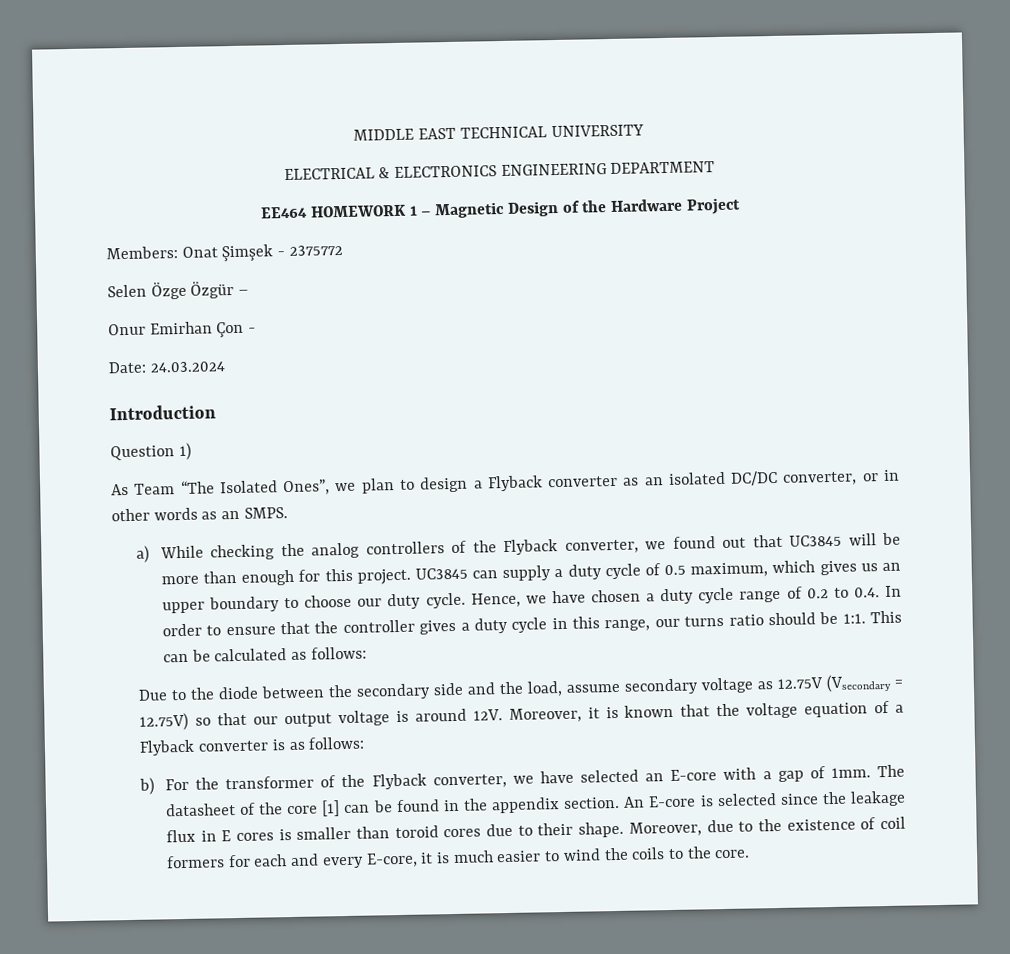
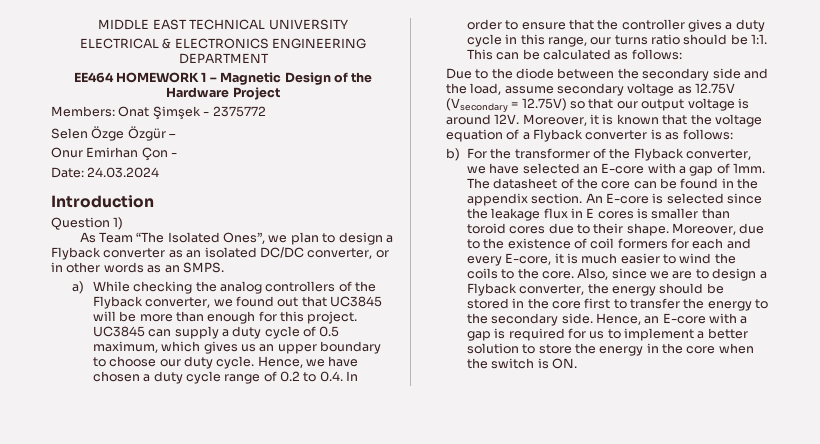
[321,800,341,817] [1] -> (631, 185) none
(751, 854) none -> [577,268,767,281] [466,283,724,296] [466,298,769,311] [466,313,748,326] [466,328,748,341] [466,343,754,356] [466,358,577,369] Also, since we are to design a Flyback converter, the energy should be stored in the core first to transfer the energy to the secondary side. Hence, an E-core with a gap is required for us to implement a better solution to store the energy in the core when the switch is ON.

